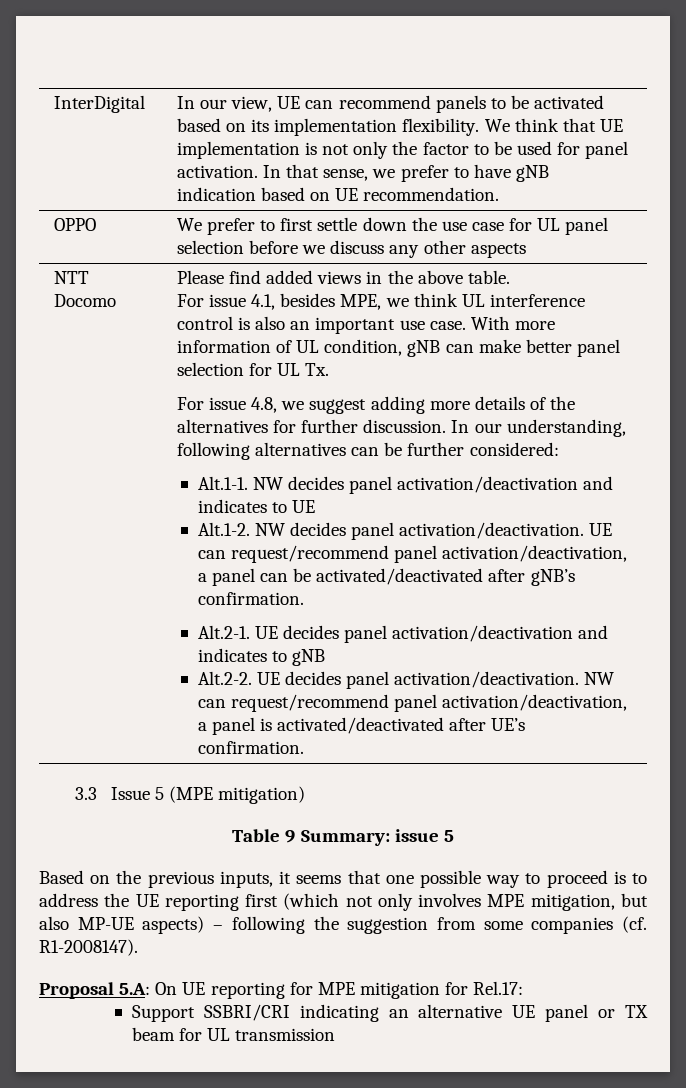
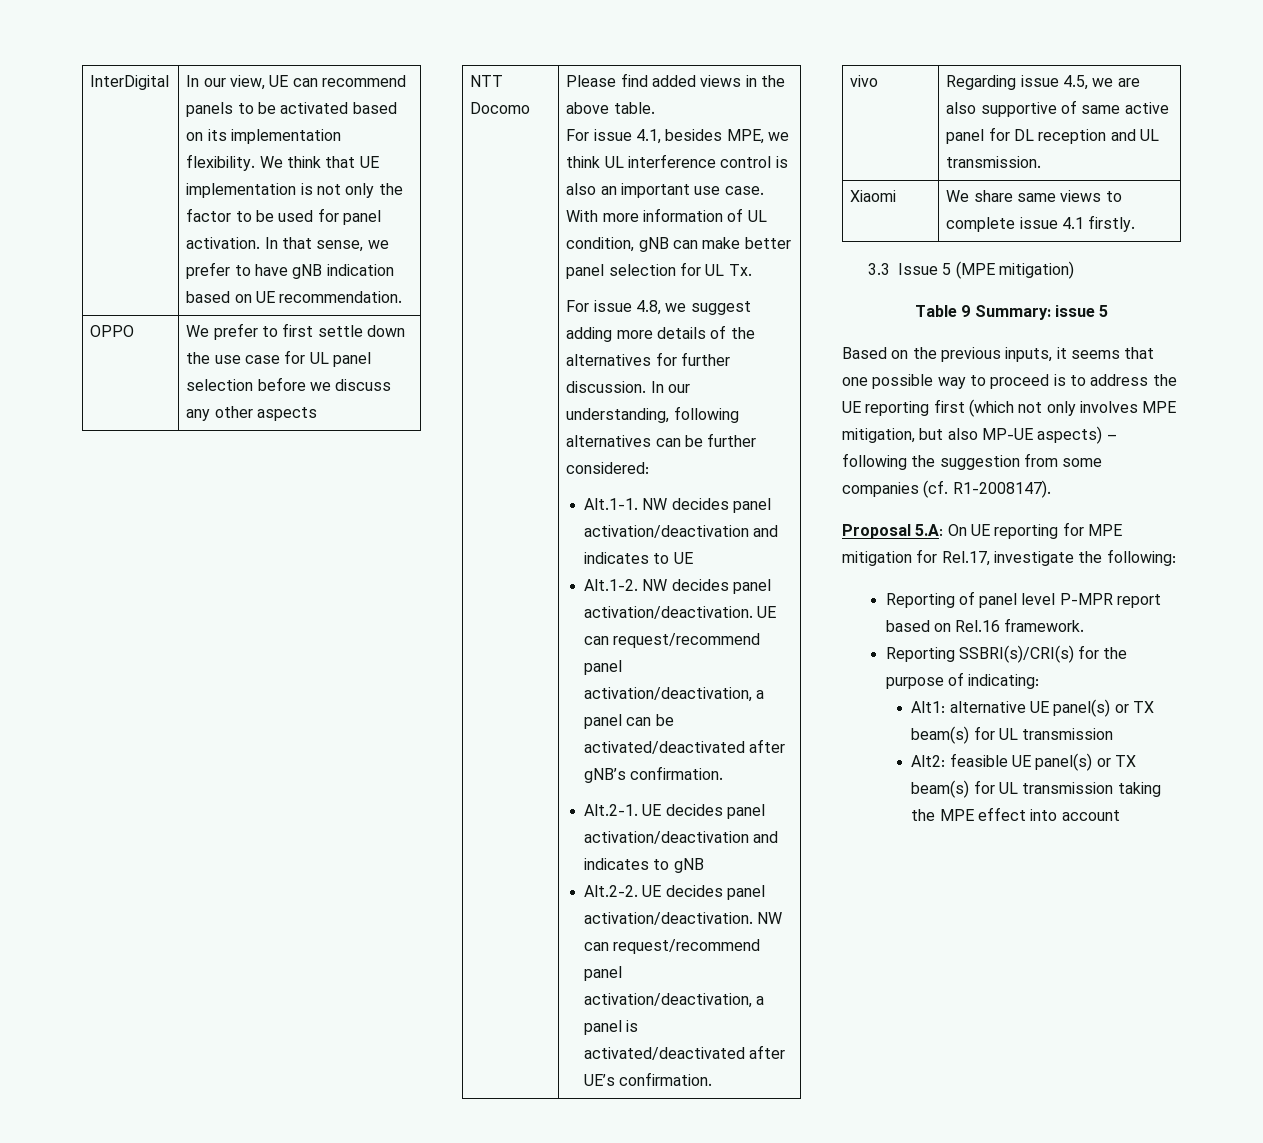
(304, 747) none -> [850,75,879,87] [946,75,1140,90] [946,100,1169,117] [946,127,1160,144] [946,156,1042,168] [850,190,897,202] [946,190,1122,202] [946,215,1136,232] // vivo | Regarding issue 4.5, we are also supportive of same active panel for DL reception and UL transmission. // Xiaomi | We share same views to complete issue 4.1 firstly.
[473,981,524,995] [131,1004,409,1022] Rel.17: // Support SSBRI/CRI indicating an -> [941,549,1176,566] [885,591,1162,608] [885,618,1085,632] [885,645,1128,663] [885,672,1040,689] [911,701,946,713] Rel.17, investigate the following: // Reporting of panel level P-MPR report based on Rel.16 framework. // Reporting SSBRI(s)/CRI(s) for the purpose of indicating: // Alt1:
[545,1004,648,1022] [131,1027,336,1041] panel or TX beam for UL transmission -> [1053,699,1155,717] [911,726,1114,744] [911,753,1137,771] [911,780,1161,798] [911,807,1120,821] panel(s) or TX beam(s) for UL transmission // Alt2: feasible UE panel(s) or TX beam(s) for UL transmission taking the MPE effect into account

